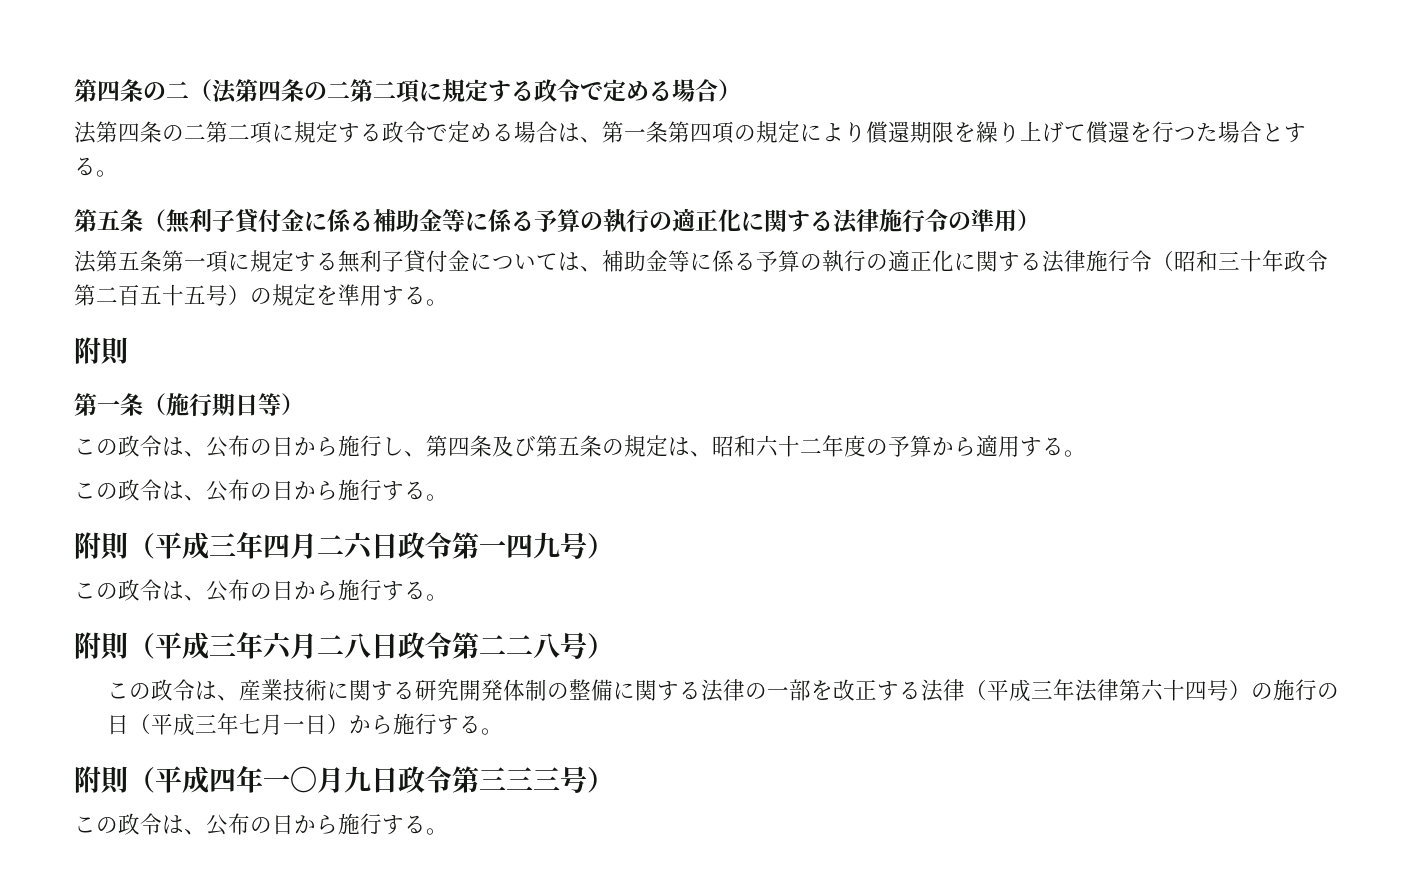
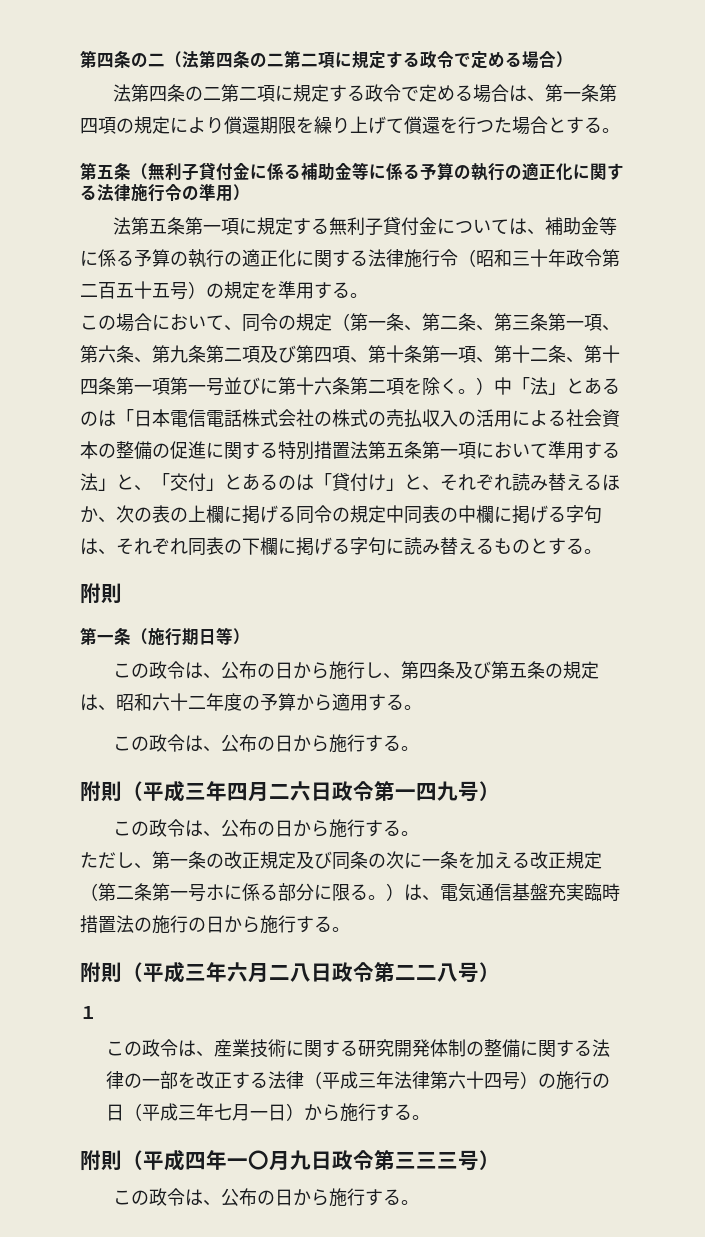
(448, 302) none -> [80,313,620,332] [80,345,620,363] [80,377,620,396] [80,409,620,427] [80,441,620,460] [80,473,620,492] [80,505,602,524] [80,537,602,556] // この場合において、同令の規定（第一条、第二条、第三条第一項、第六条、第九条第二項及び第四項、第十条第一項、第十二条、第十四条第一項第一号並びに第十六条第二項を除く。）中「法」とあるのは「日本電信電話株式会社の株式の売払収入の活用による社会資本の整備の促進に関する特別措置法第五条第一項において準用する法」と、「交付」とあるのは「貸付け」と、それぞれ読み替えるほか、次の表の上欄に掲げる同令の規定中同表の中欄に掲げる字句は、それぞれ同表の下欄に掲げる字句に読み替えるものとする。
(448, 597) none -> [80,851,602,870] [80,883,620,902] [80,915,350,934] // ただし、第一条の改正規定及び同条の次に一条を加える改正規定（第二条第一号ホに係る部分に限る。）は、電気通信基盤充実臨時措置法の施行の日から施行する。
(614, 646) none -> [80,1006,97,1019] // １

